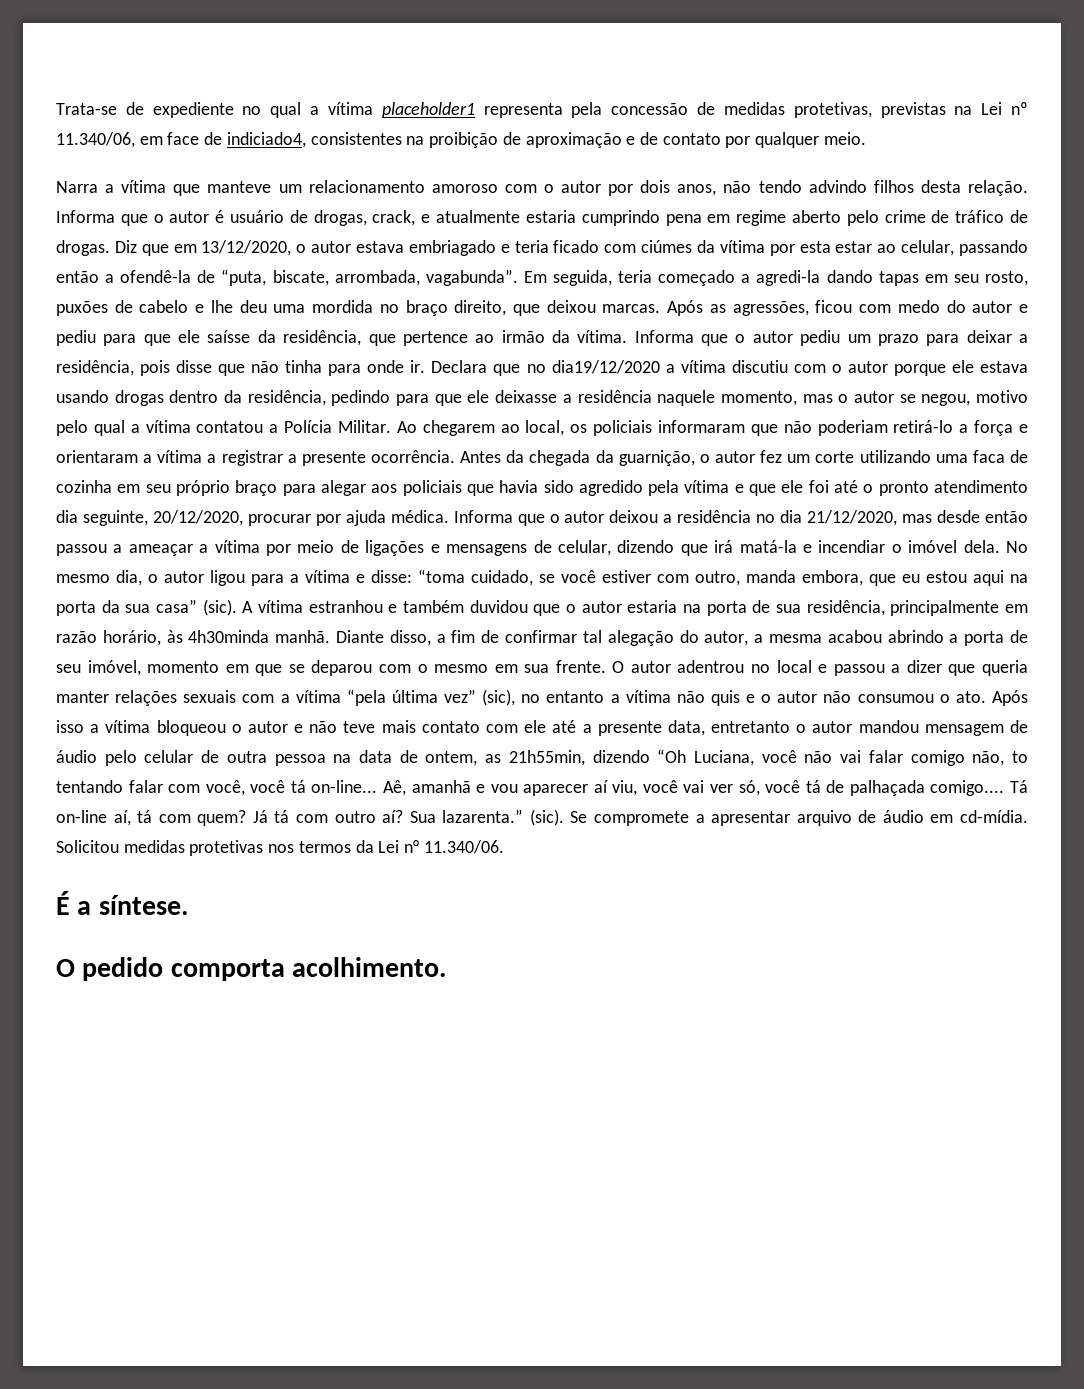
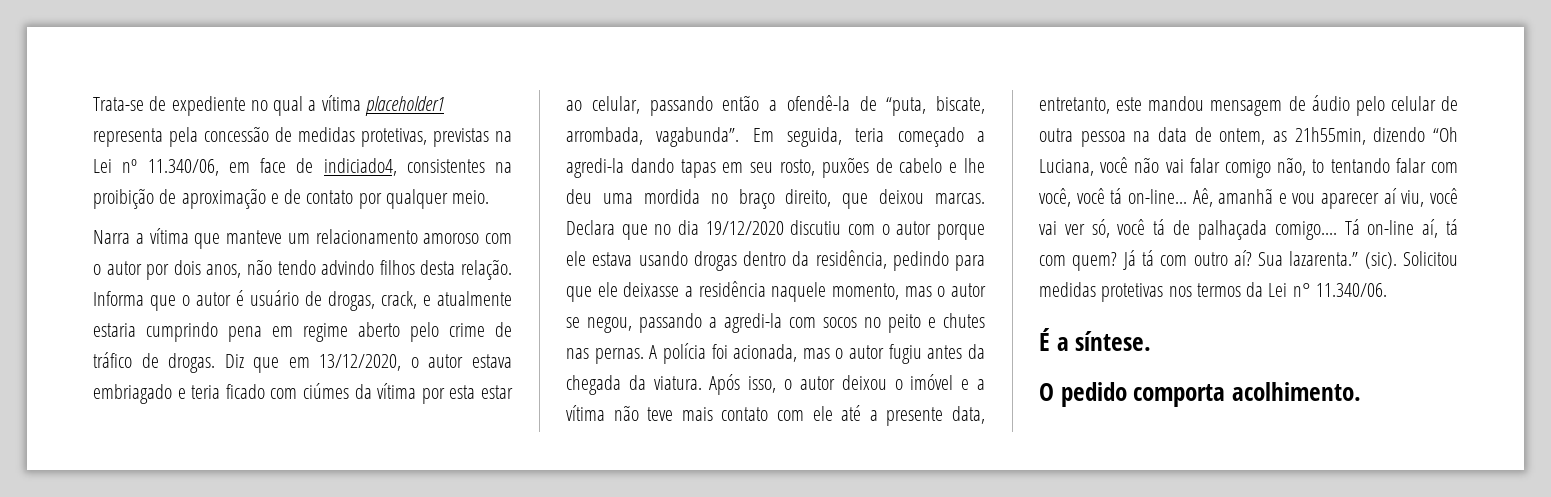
[667,300,1029,316] [56,330,1028,346] [56,360,726,376] Após as agressões, ficou com medo do autor e pediu para que ele saísse da residência, que pertence ao irmão da vítima. Informa que o autor pediu um prazo para deixar a residência, pois disse que não tinha para onde ir. Declara que no dia19/12/2020 a vítima -> [566,220,784,240] Declara que no dia 19/12/2020
[976,390,1029,403] [56,420,1029,436] [56,450,1028,466] [56,480,1029,496] [56,510,1028,526] [56,540,1028,556] [56,569,1028,586] [56,599,1028,616] [56,630,1029,646] [56,660,1029,676] [56,689,1029,706] [56,720,304,736] motivo pelo qual a vítima contatou a Polícia Militar. Ao chegarem ao local, os policiais informaram que não poderiam retirá-lo a força e orientaram a vítima a registrar a presente ocorrência. Antes da chegada da guarnição, o autor fez um corte utilizando uma faca de cozinha em seu próprio braço para alegar aos policiais que havia sido agredido pela vítima e que ele foi até o pronto atendimento dia seguinte, 20/12/2020, procurar por ajuda médica. Informa que o autor deixou a residência no dia 21/12/2020, mas desde então passou a ameaçar a vítima por meio de ligações e mensagens de celular, dizendo que irá matá-la e incendiar o imóvel dela. No mesmo dia, o autor ligou para a vítima e disse: “toma cuidado, se você estiver com outro, manda embora, que eu estou aqui na porta da sua casa” (sic). A vítima estranhou e também duvidou que o autor estaria na porta de sua residência, principalmente em razão horário, às 4h30minda manhã. Diante disso, a fim de confirmar tal alegação do autor, a mesma acabou abrindo a porta de seu imóvel, momento em que se deparou com o mesmo em sua frente. O autor adentrou no local e passou a dizer que queria manter relações sexuais com a vítima “pela última vez” (sic), no entanto a vítima não quis e o autor não consumou o ato. Após isso a vítima bloqueou o autor e -> [639,313,985,333] [566,343,985,364] [566,374,985,395] [566,405,605,421] passando a agredi-la com socos no peito e chutes nas pernas. A polícia foi acionada, mas o autor fugiu antes da chegada da viatura. Após isso, o autor deixou o imóvel e a vítima
[711,721,853,733] entretanto o autor -> [1039,97,1143,114] entretanto, este
[570,810,1028,826] Se compromete a apresentar arquivo de áudio em cd-mídia. -> (1397, 260) none

